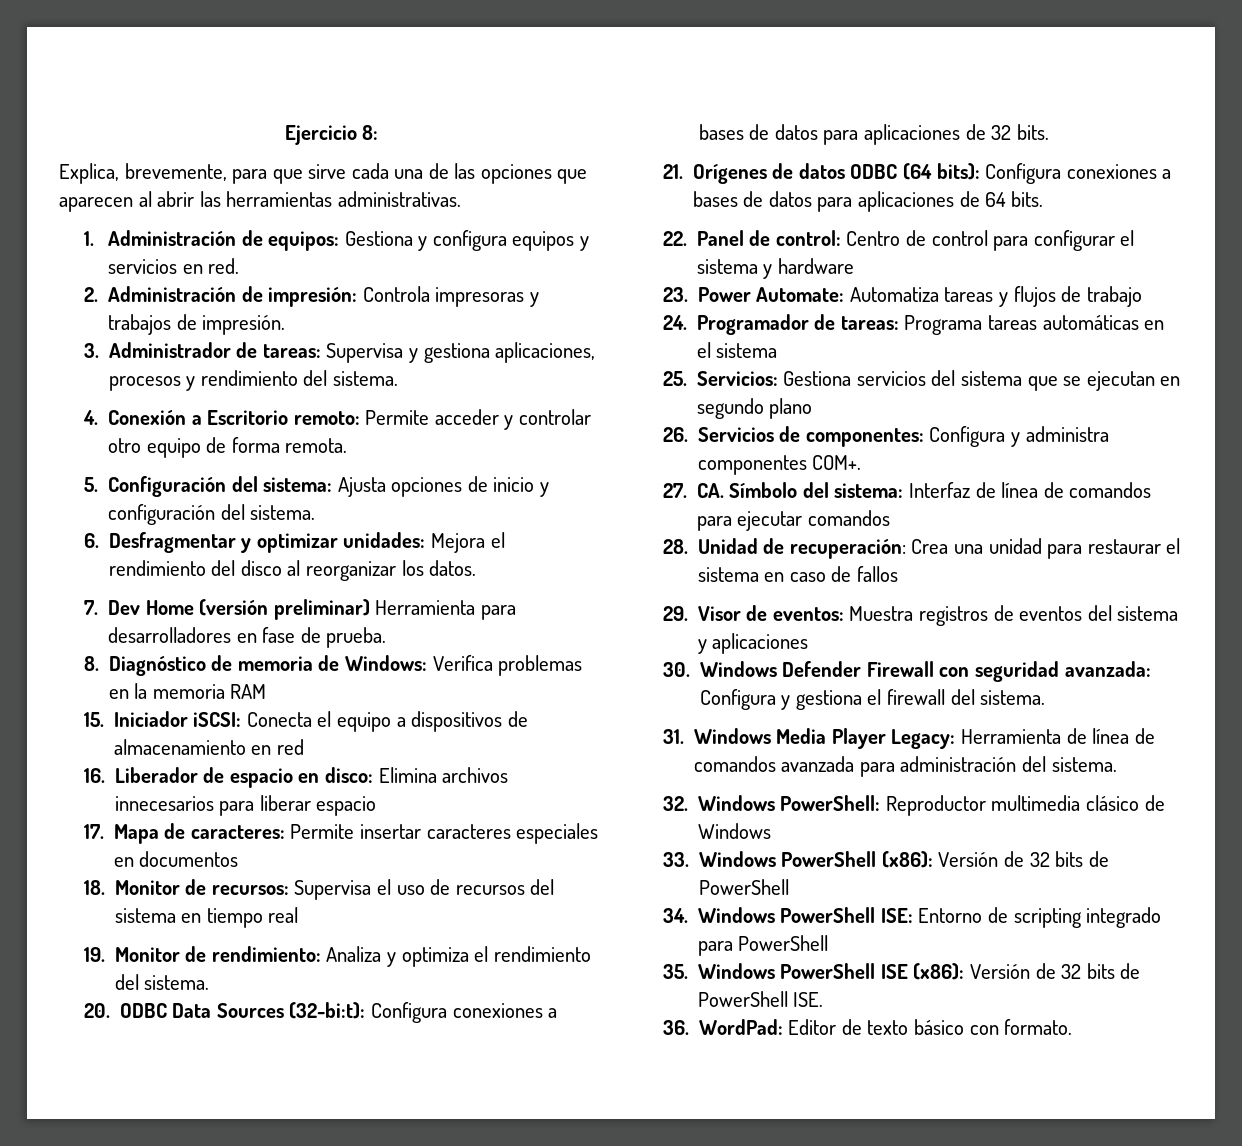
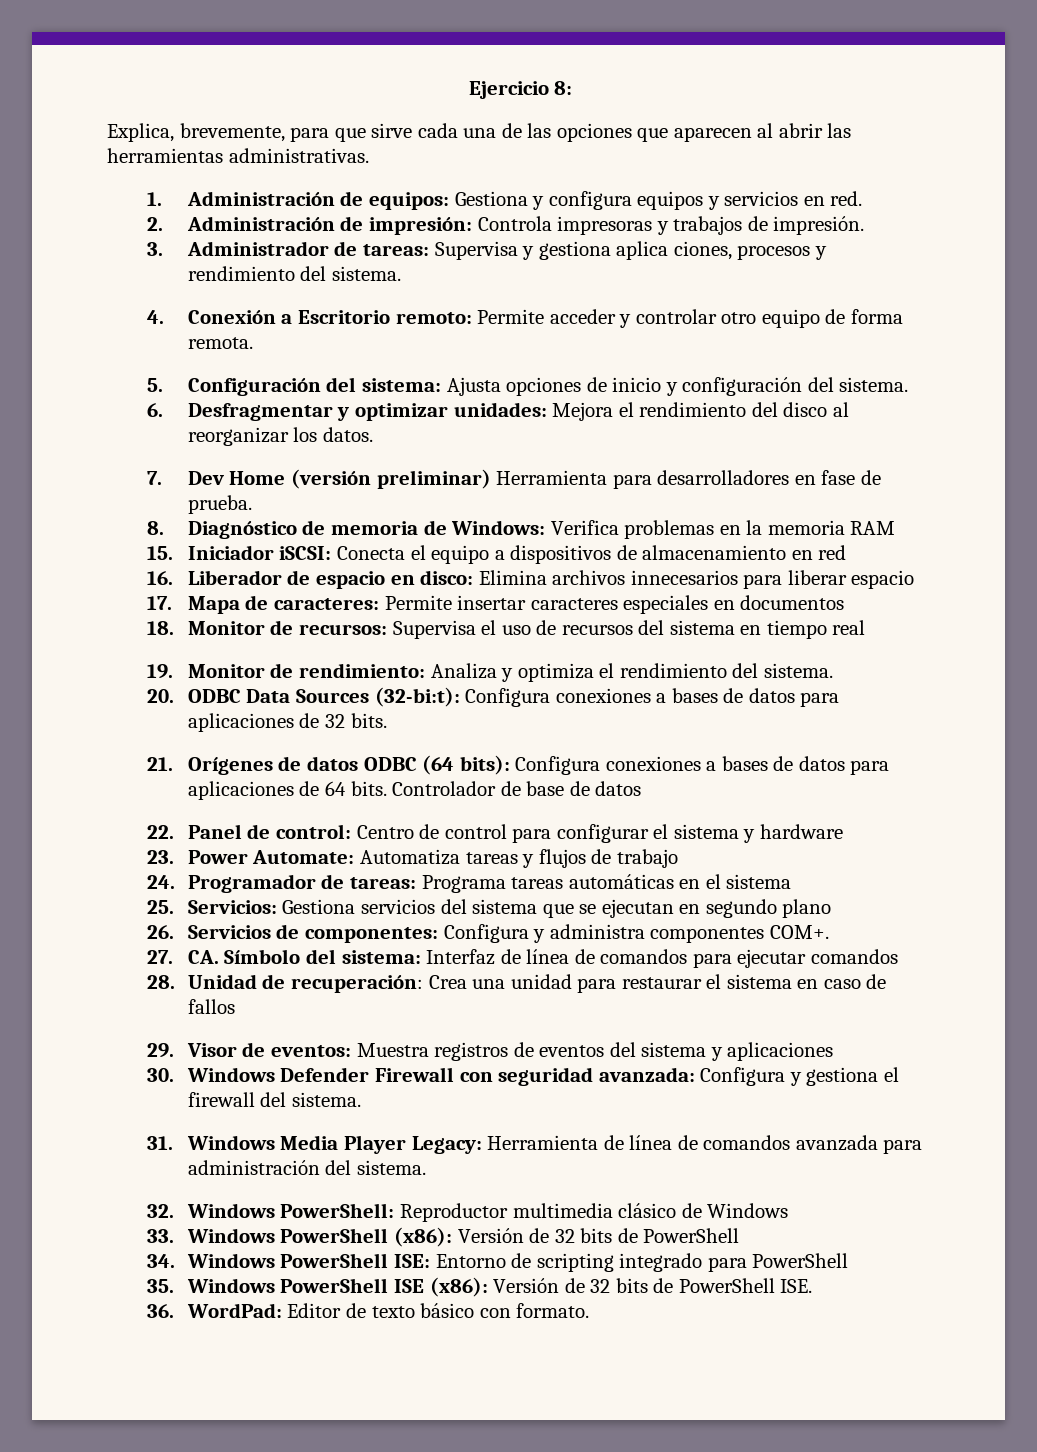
[495,342,596,363] aplicaciones, -> [616,241,732,260] aplica ciones,
(1043, 199) none -> [392,781,642,796] Controlador de base de datos

